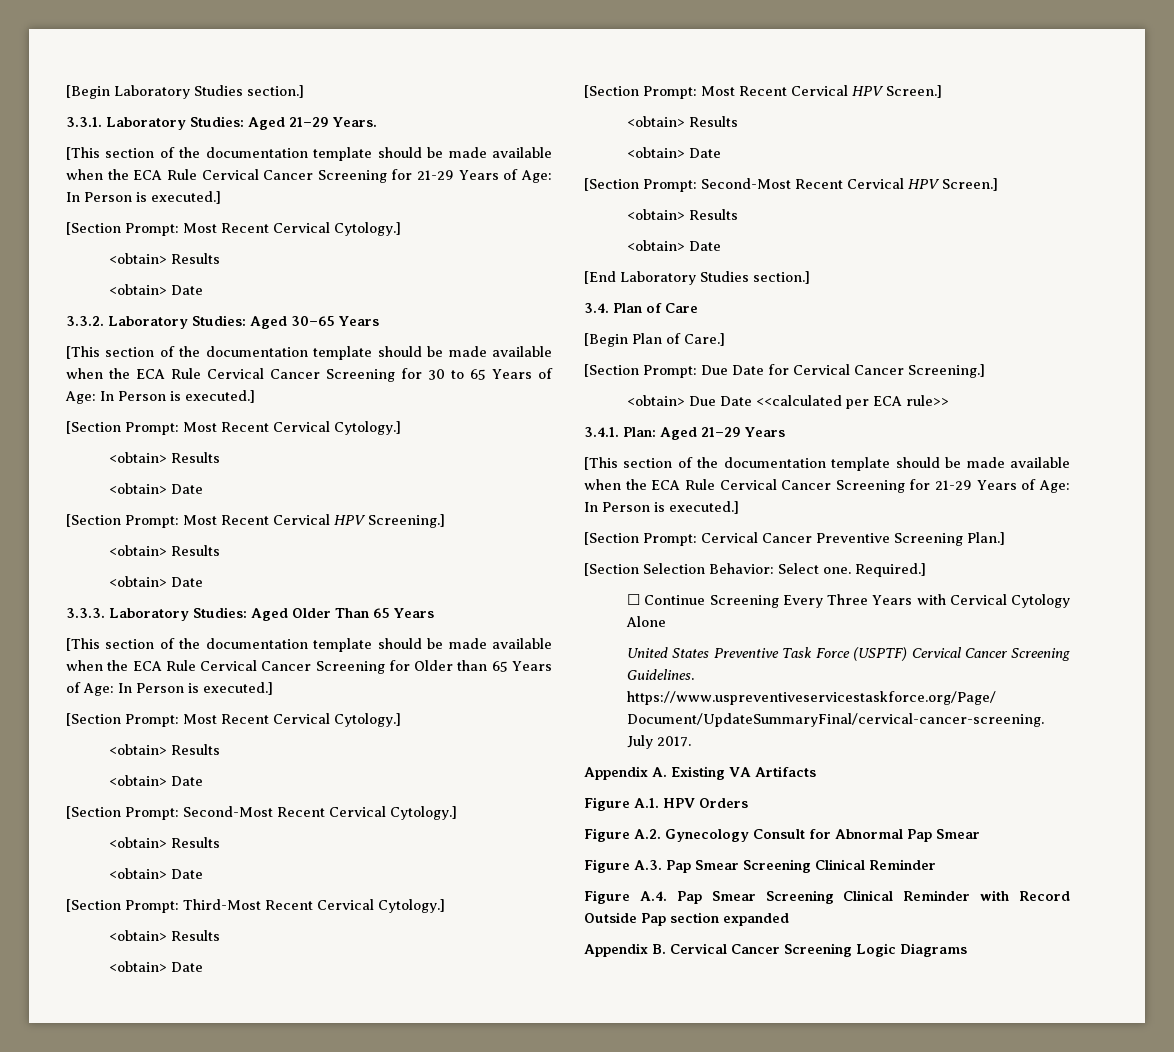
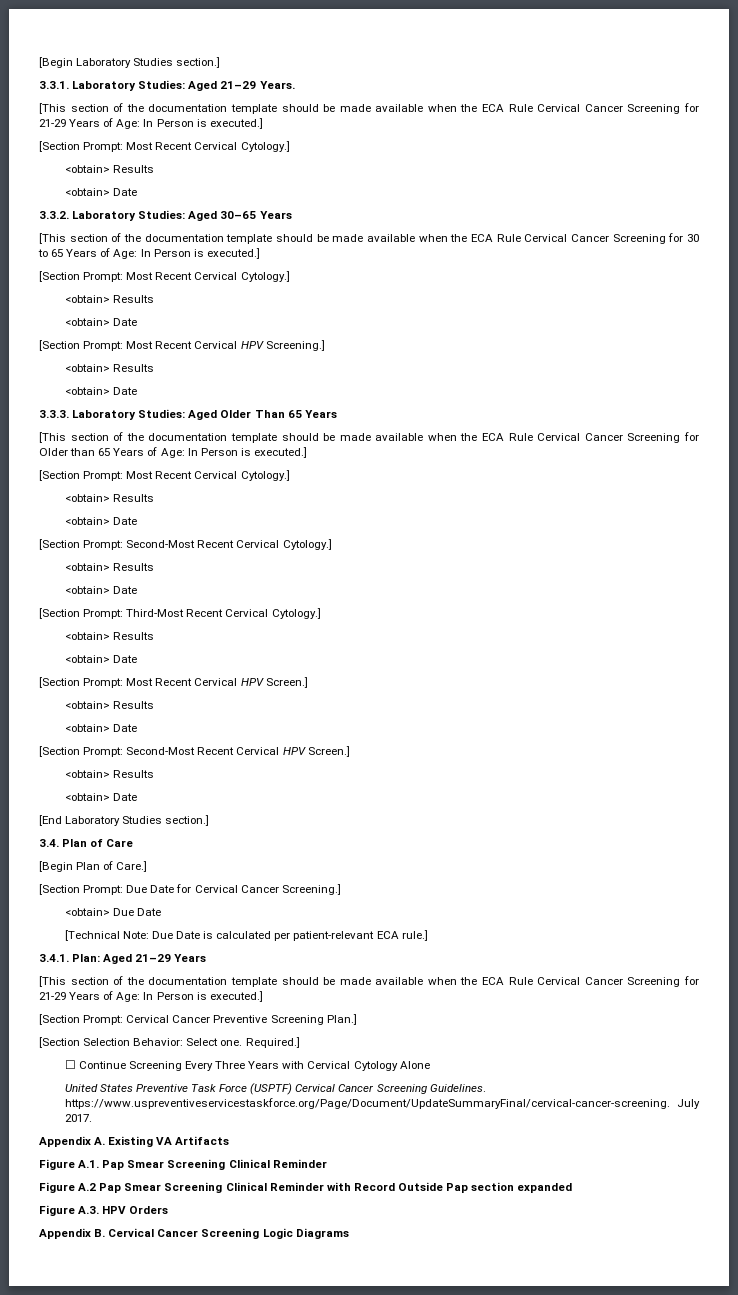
[756,395,950,409] <<calculated per ECA rule>> -> [64,930,428,941] // [Technical Note: Due Date is calculated per patient-relevant ECA rule.]
[663,798,748,808] [584,828,980,842] [584,859,662,873] HPV Orders // Figure A.2. Gynecology Consult for Abnormal Pap Smear // Figure A.3. -> (100, 1164) none
[639,891,667,901] A.4. -> [78,1183,97,1191] A.2
(789, 919) none -> [39,1205,169,1216] // Figure A.3. HPV Orders

